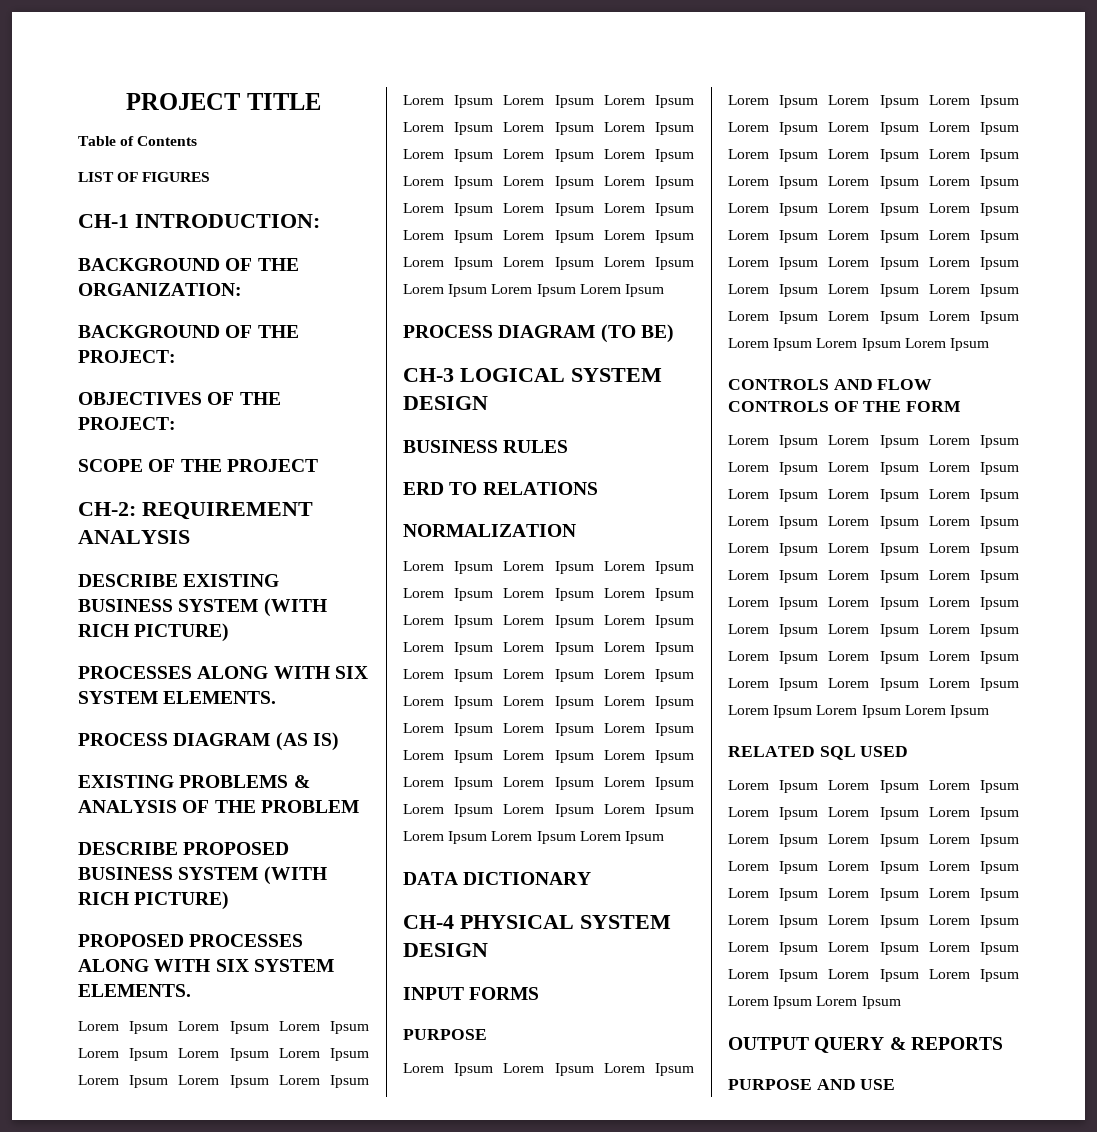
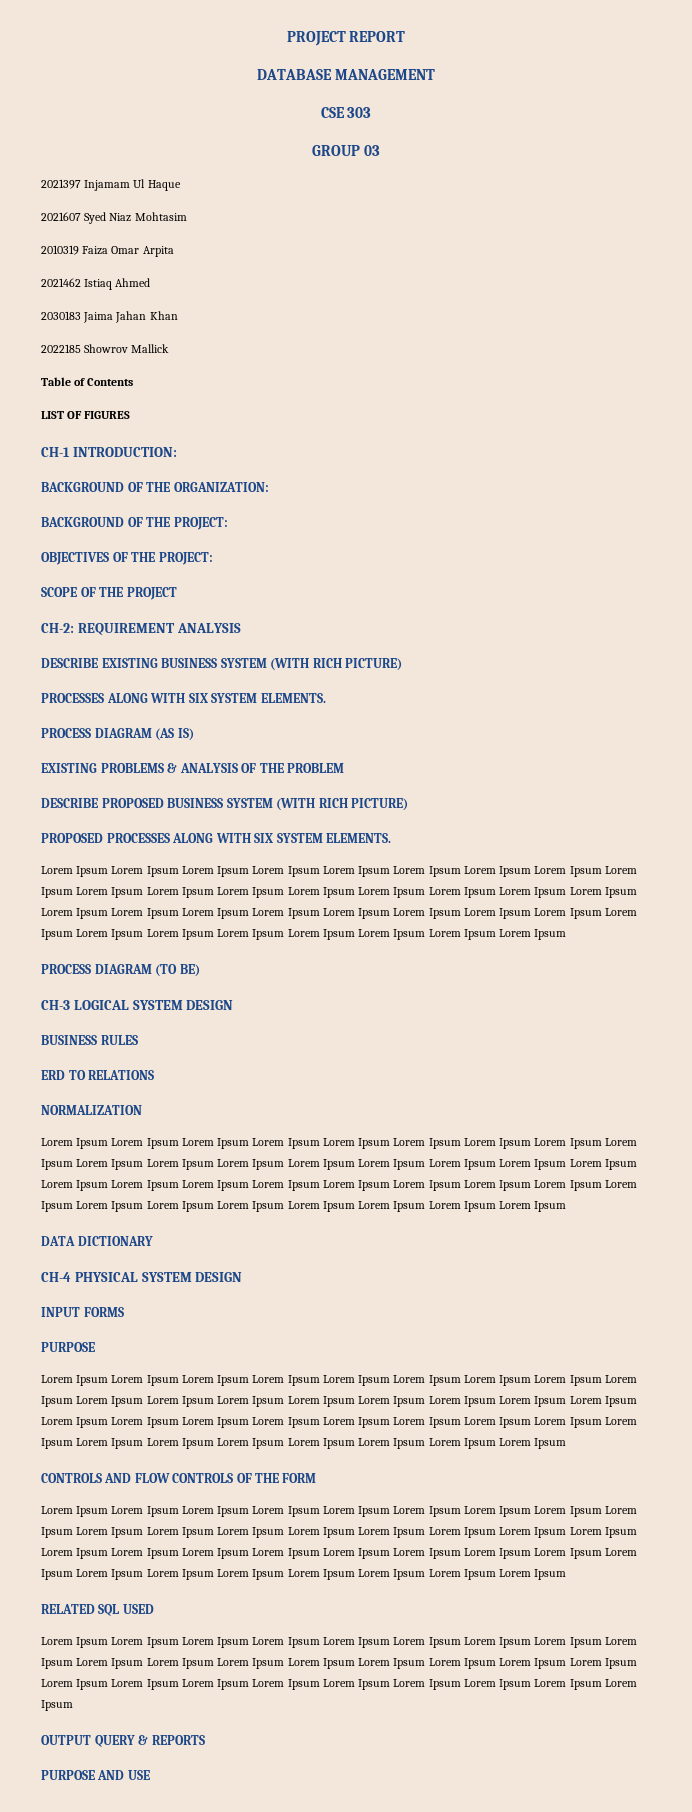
[126,93,321,110] PROJECT TITLE -> [286,31,406,46] [257,69,435,80] [320,107,372,118] [312,145,380,156] [41,179,181,191] [41,212,187,224] [41,245,174,257] [41,278,151,290] [41,311,178,323] [41,344,170,353] PROJECT REPORT // DATABASE MANAGEMENT // CSE 303 // GROUP 03 // 2021397 Injamam Ul Haque // 2021607 Syed Niaz Mohtasim // 2010319 Faiza Omar Arpita // 2021462 Istiaq Ahmed // 2030183 Jaima Jahan Khan // 2022185 Showrov Mallick

